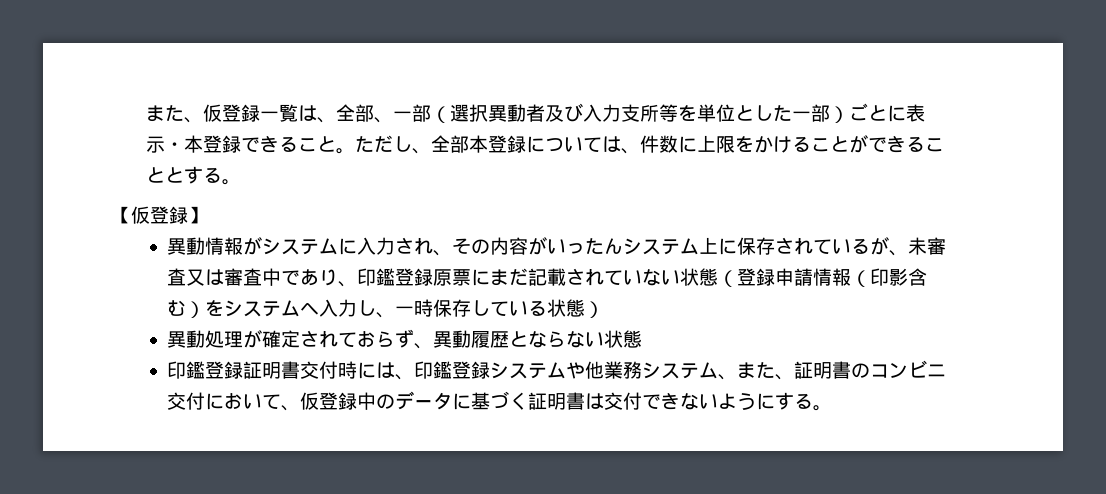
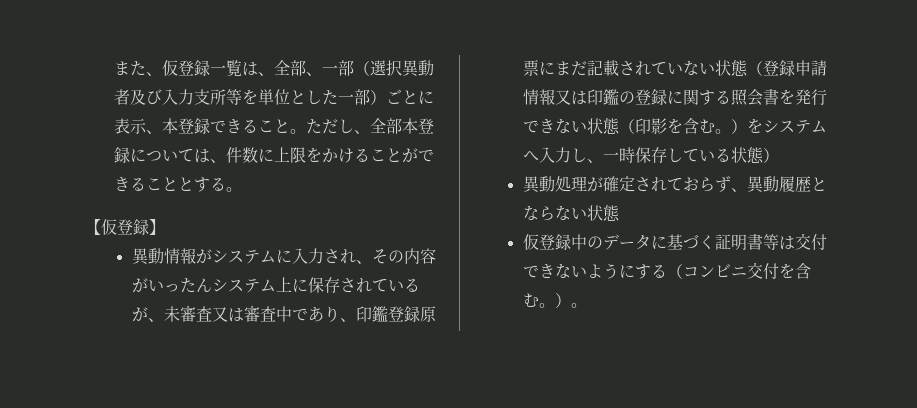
[165,142,185,151] ・ -> [146,130,163,134] 、
[851,268,928,287] [167,300,187,316] （印影含む -> [554,89,827,106] [522,118,731,134] 又は印鑑の登録に関する照会書を発行できない状態（印影を含む。
[167,360,947,380] [167,392,301,411] 印鑑登録証明書交付時には、印鑑登録システムや他業務システム、また、証明書のコンビニ交付において、 -> (620, 213) none
(586, 401) none -> [762,234,779,250] 等
(814, 401) none -> [666,262,811,280] [522,293,571,308] （コンビニ交付を含む。）

